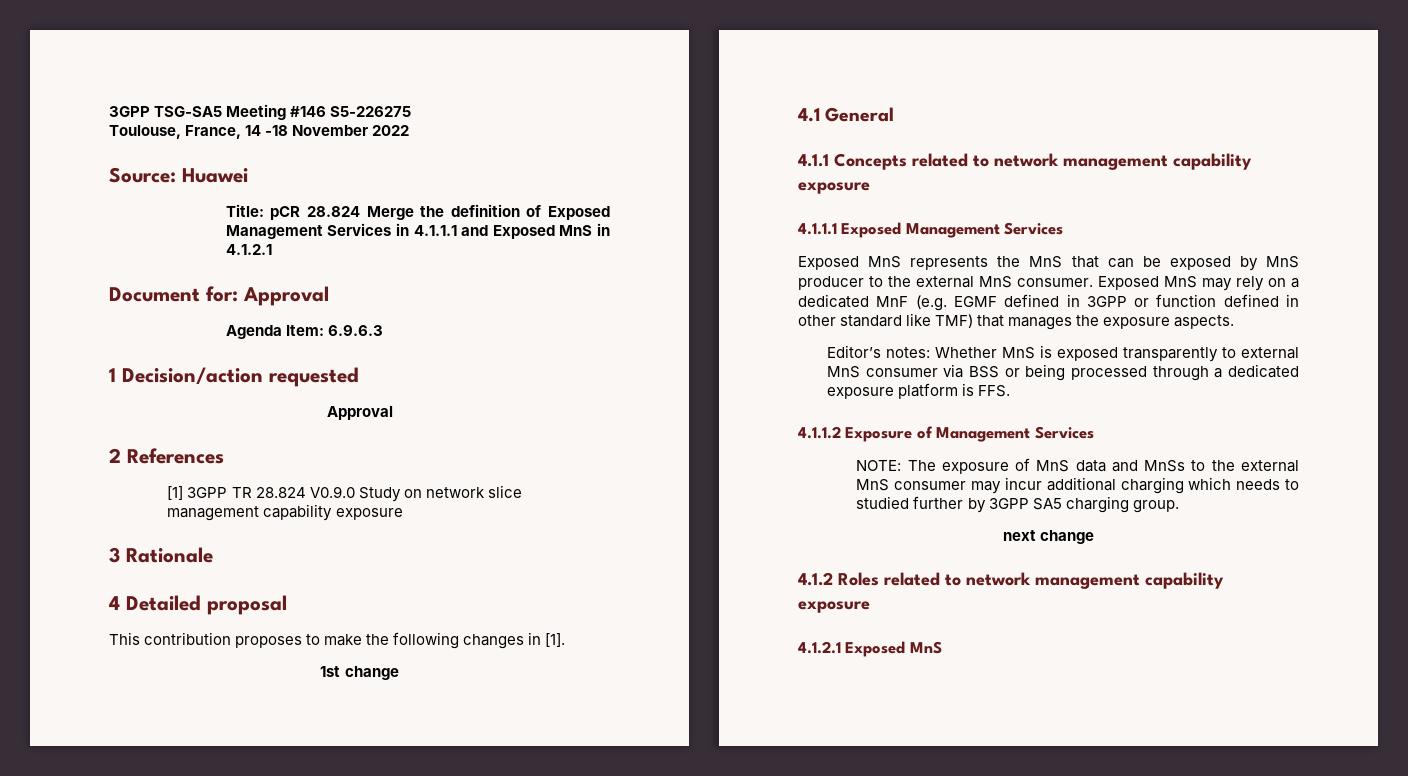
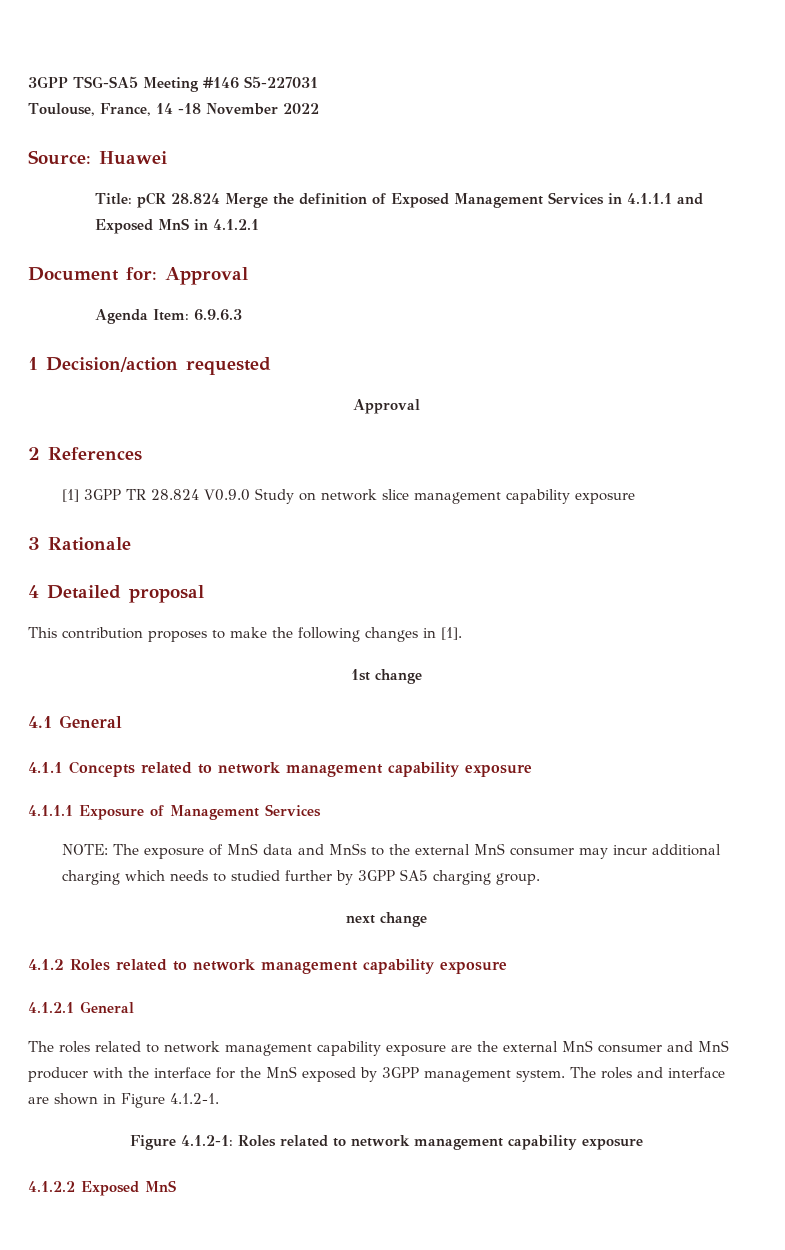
[330,106,412,117] S5-226275 -> [244,76,318,88] S5-227031
[841,222,1064,238] [798,256,1299,271] [798,276,1299,291] [798,294,1299,311] [798,313,1235,330] [827,345,1299,362] [827,364,1299,381] [827,383,1011,399] [798,426,841,439] Exposed Management Services // Exposed MnS represents the MnS that can be exposed by MnS producer to the external MnS consumer. Exposed MnS may rely on a dedicated MnF (e.g. EGMF defined in 3GPP or function defined in other standard like TMF) that manages the exposure aspects. // Editor’s notes: Whether MnS is exposed transparently to external MnS consumer via BSS or being processed through a dedicated exposure platform is FFS. // 4.1.1.2 -> (73, 810) none
(841, 647) none -> [80,1001,134,1013] [28,1040,729,1056] [28,1066,725,1082] [28,1093,219,1108] [129,1135,643,1150] [28,1181,75,1192] General // The roles related to network management capability exposure are the external MnS consumer and MnS producer with the interface for the MnS exposed by 3GPP management system. The roles and interface are shown in Figure 4.1.2-1. // Figure 4.1.2-1: Roles related to network management capability exposure // 4.1.2.2

